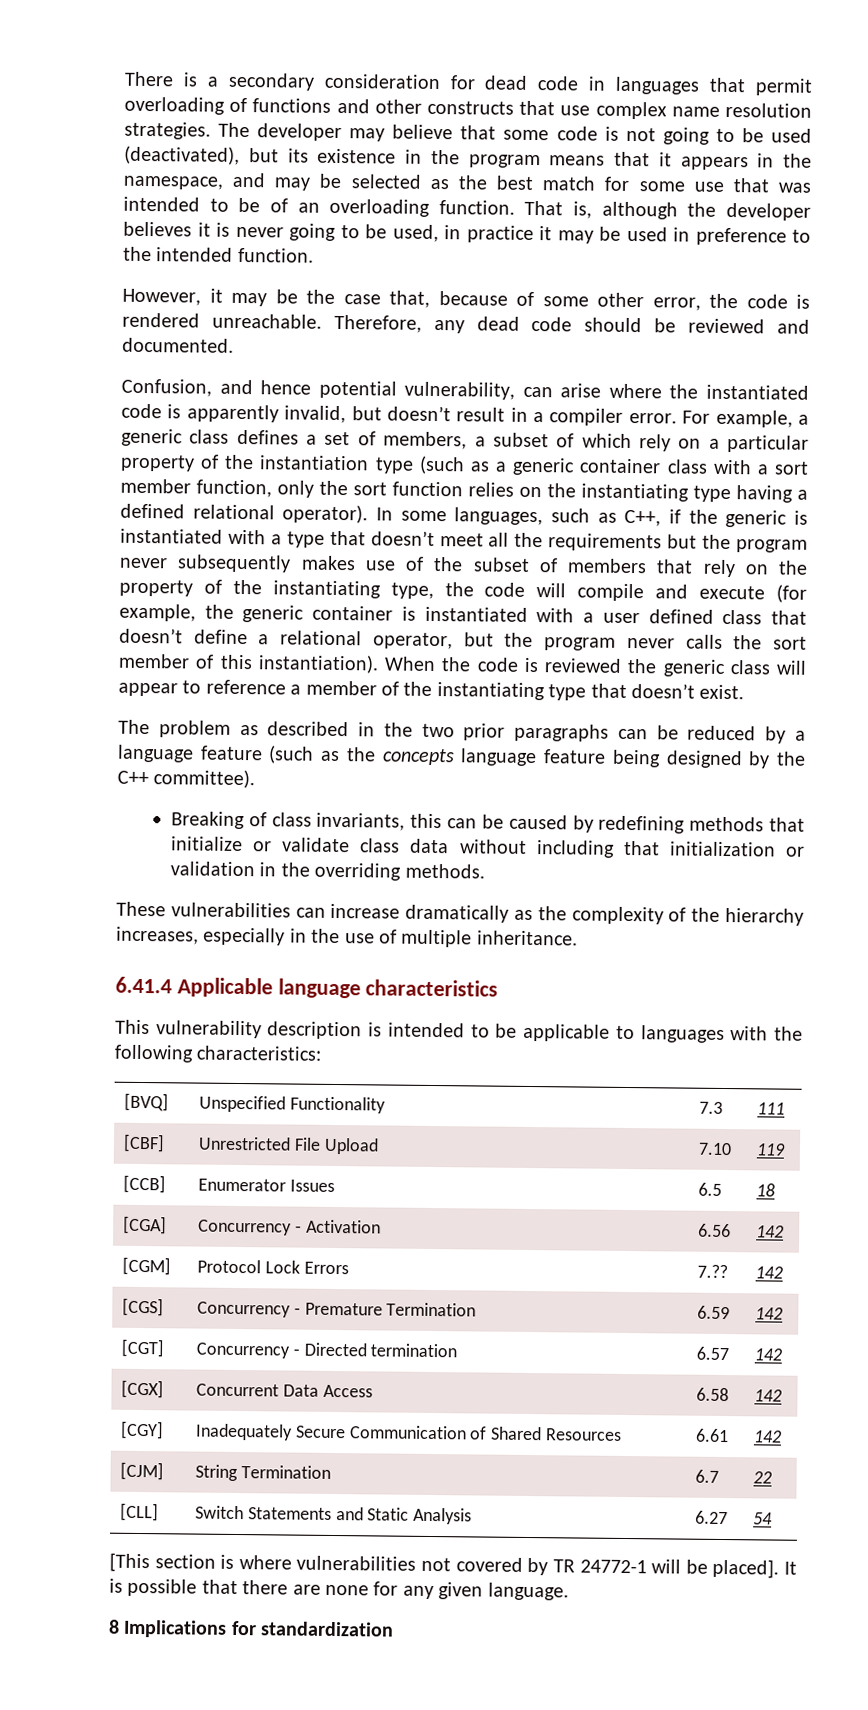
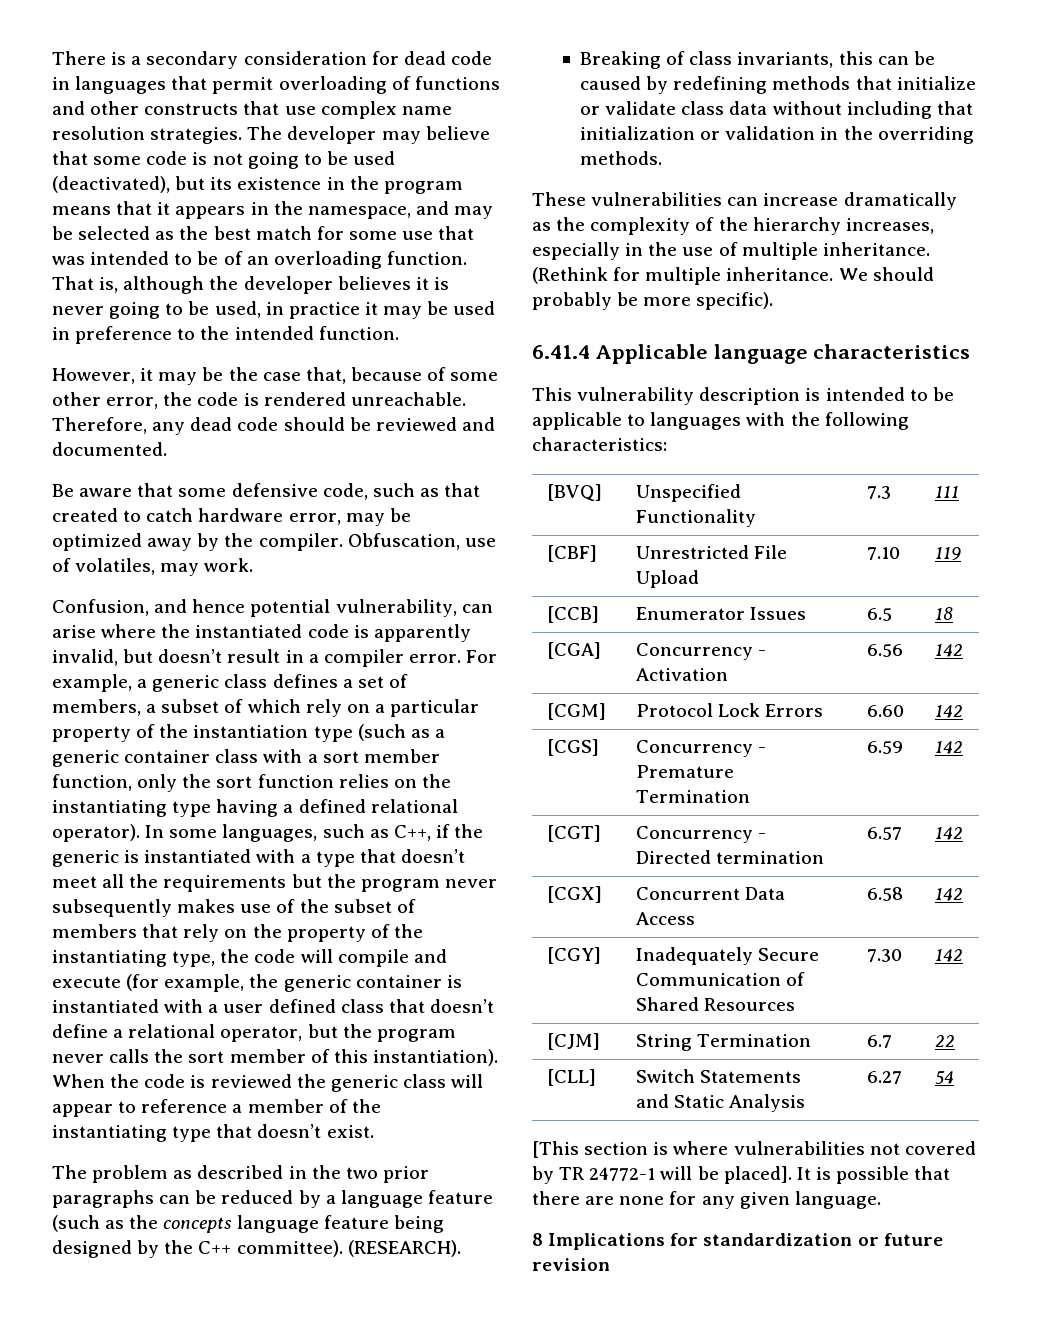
(234, 345) none -> [52,483,481,500] [52,508,411,526] [52,533,496,551] [52,558,254,576] // Be aware that some defensive code, such as that created to catch hardware error, may be optimized away by the compiler. Obfuscation, use of volatiles, may work.
(256, 779) none -> [347,1240,461,1257] (RESEARCH).
(578, 938) none -> [532,267,934,285] [532,292,774,310] (Rethink for multiple inheritance. We should probably be more specific).
[696,1264,728,1279] 7.?? -> [866,705,904,717] 6.60
[694,1428,729,1443] 6.61 -> [866,949,902,962] 7.30
(395, 1629) none -> [857,1233,943,1246] [532,1258,610,1271] or future revision

